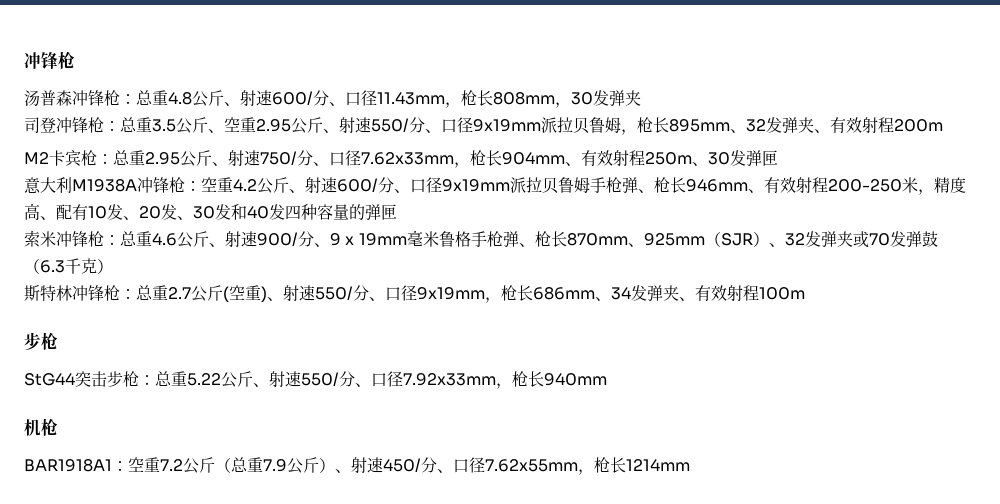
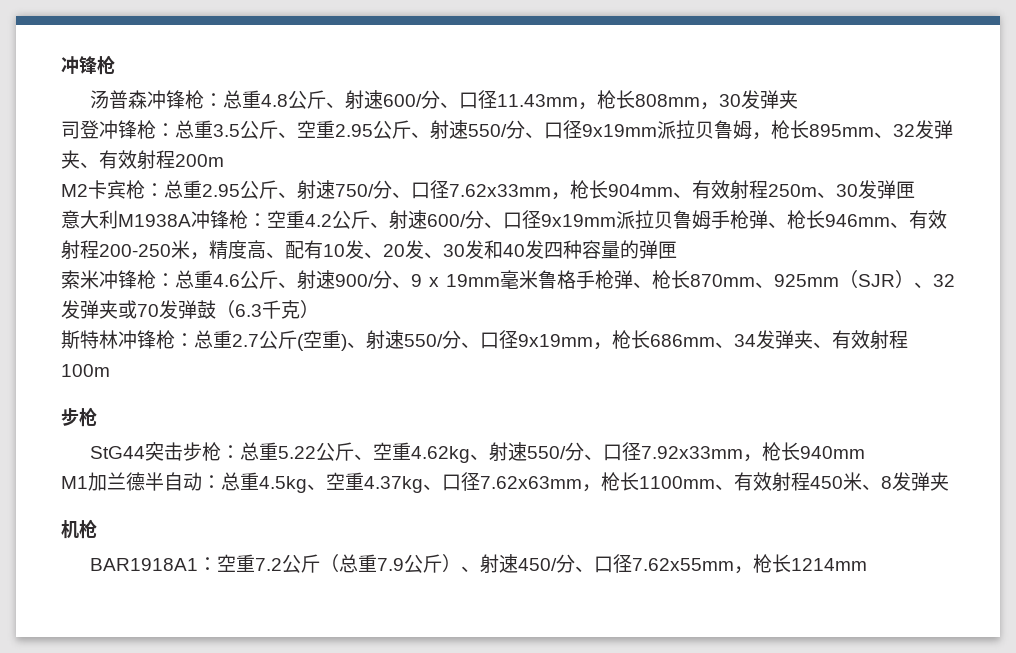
(269, 385) none -> [373,442,490,463] 空重4.62kg、
(607, 379) none -> [61,472,949,493] // M1加兰德半自动：总重4.5kg、空重4.37kg、口径7.62x63mm，枪长1100mm、有效射程450米、8发弹夹

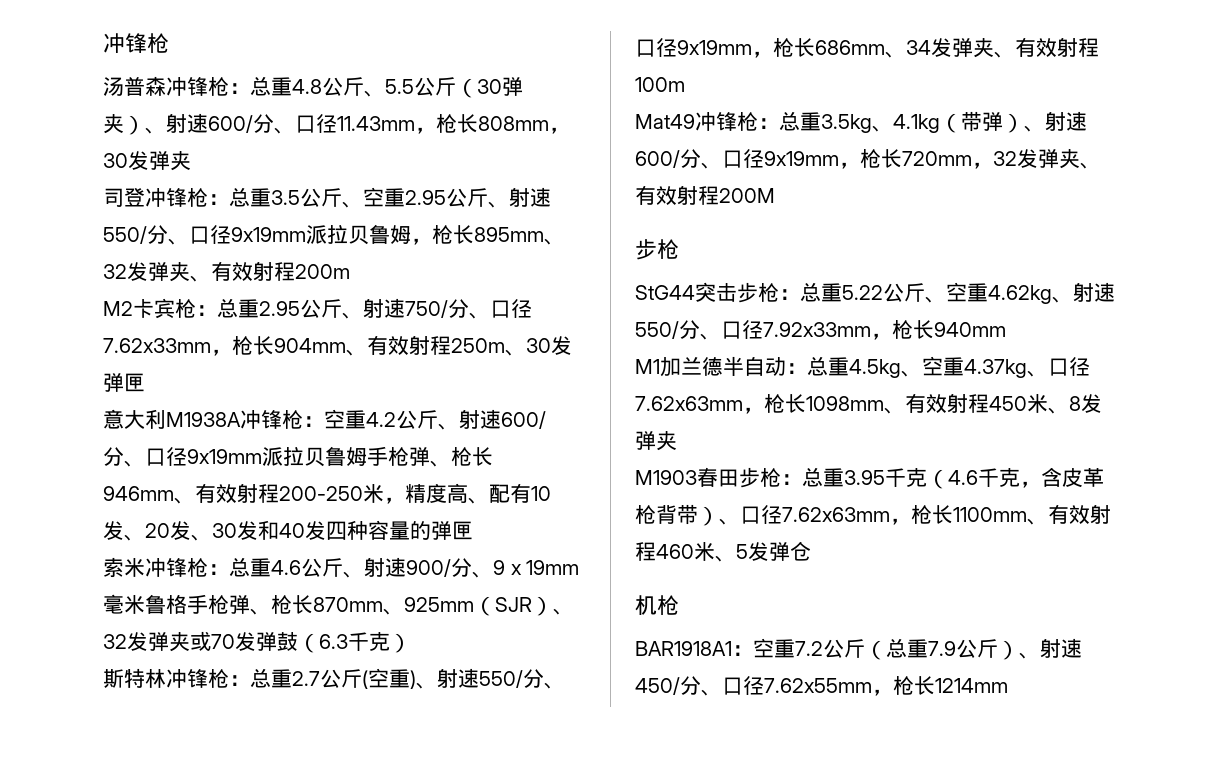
(346, 105) none -> [385,77,523,98] [103,114,166,135] 5.5公斤（30弹夹）、
(110, 370) none -> [635,111,1087,133] [635,149,1101,169] [635,185,775,205] // Mat49冲锋枪：总重3.5kg、4.1kg（带弹）、射速600/分、口径9x19mm，枪长720mm，32发弹夹、有效射程200M
[639,476,715,489] 1100mm -> [806,396,884,411] 1098mm
(949, 481) none -> [635,467,1104,489] [635,504,1111,526] [635,541,811,562] // M1903春田步枪：总重3.95千克（4.6千克，含皮革枪背带）、口径7.62x63mm，枪长1100mm、有效射程460米、5发弹仓

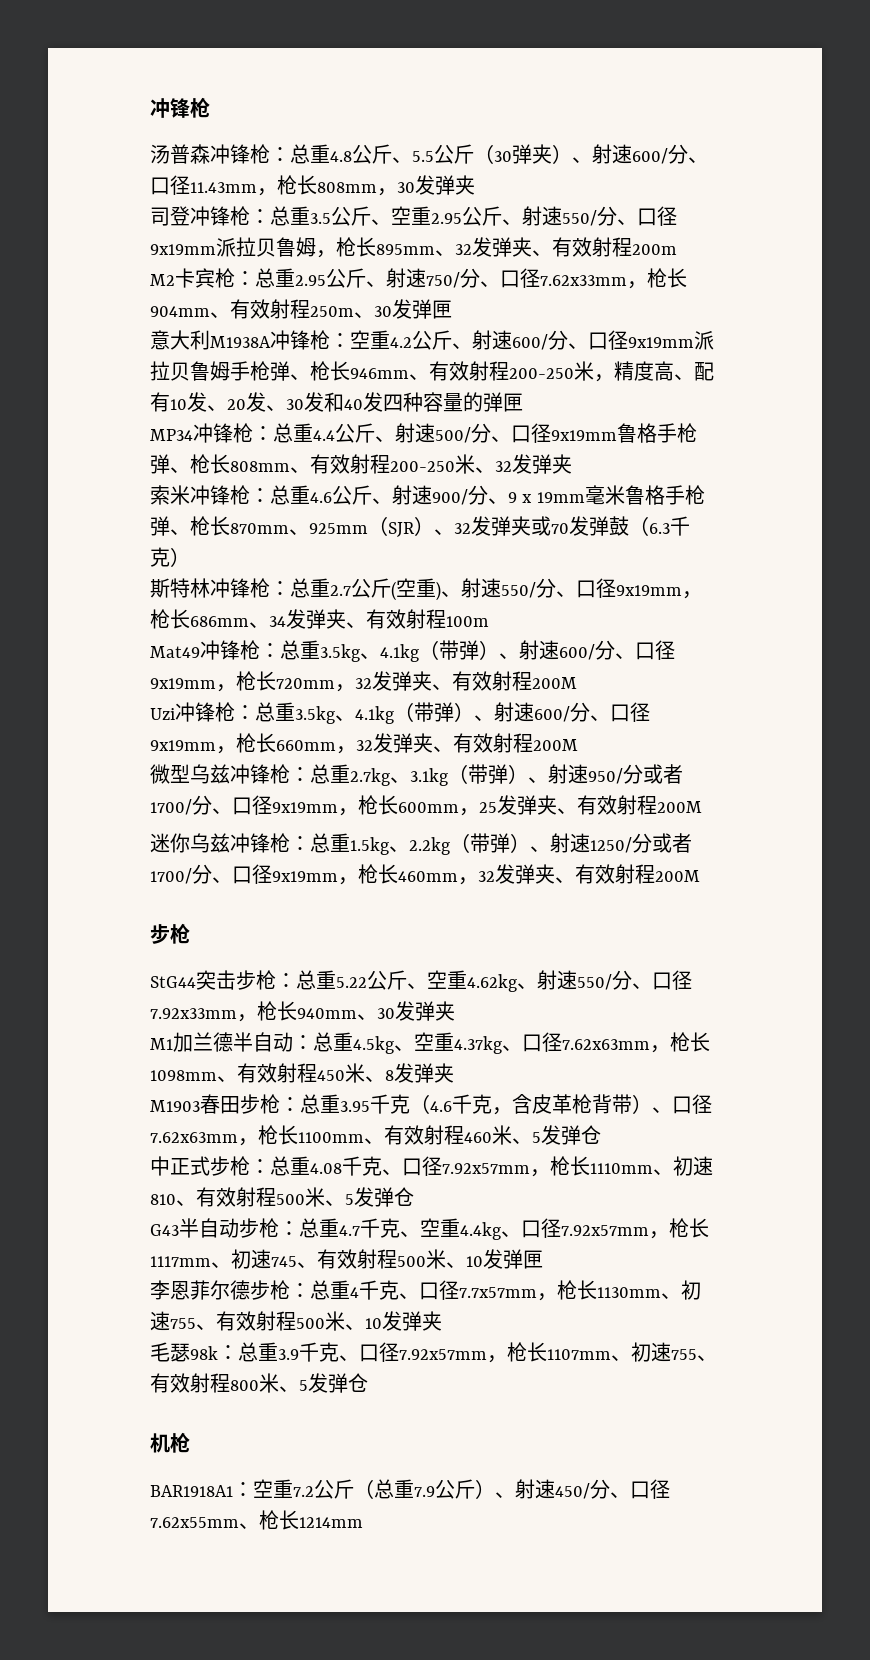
(473, 530) none -> [150,423,697,443] [150,454,572,474] // MP34冲锋枪：总重4.4公斤、射速500/分、口径9x19mm鲁格手枪弹、枪长808mm、有效射程200-250米、32发弹夹
(775, 195) none -> [150,702,650,724] [150,733,578,754] [150,764,683,786] [150,795,702,816] [150,833,692,855] [150,864,700,885] // Uzi冲锋枪：总重3.5kg、4.1kg（带弹）、射速600/分、口径9x19mm，枪长660mm，32发弹夹、有效射程200M // 微型乌兹冲锋枪：总重2.7kg、3.1kg（带弹）、射速950/分或者1700/分、口径9x19mm，枪长600mm，25发弹夹、有效射程200M // 迷你乌兹冲锋枪：总重1.5kg、2.2kg（带弹）、射速1250/分或者1700/分、口径9x19mm，枪长460mm，32发弹夹、有效射程200M
(1006, 329) none -> [357,1001,455,1021] 、30发弹夹
(811, 551) none -> [150,1156,713,1177] [150,1187,414,1207] [150,1218,709,1240] [150,1249,543,1269] [150,1280,701,1301] [150,1311,442,1331] [150,1342,717,1363] [150,1373,368,1393] // 中正式步枪：总重4.08千克、口径7.92x57mm，枪长1110mm、初速810、有效射程500米、5发弹仓 // G43半自动步枪：总重4.7千克、空重4.4kg、口径7.92x57mm，枪长1117mm、初速745、有效射程500米、10发弹匣 // 李恩菲尔德步枪：总重4千克、口径7.7x57mm，枪长1130mm、初速755、有效射程500米、10发弹夹 // 毛瑟98k：总重3.9千克、口径7.92x57mm，枪长1107mm、初速755、有效射程800米、5发弹仓
[872,689,893,696] ， -> [239,1523,259,1529] 、

